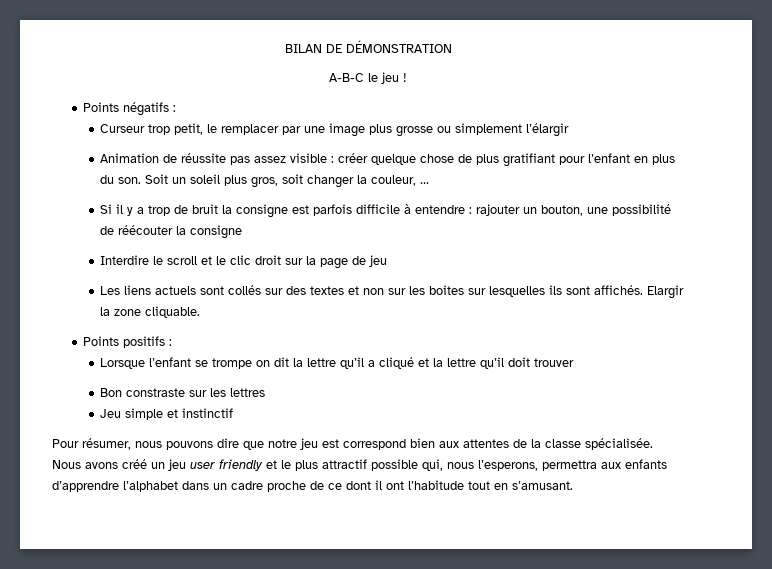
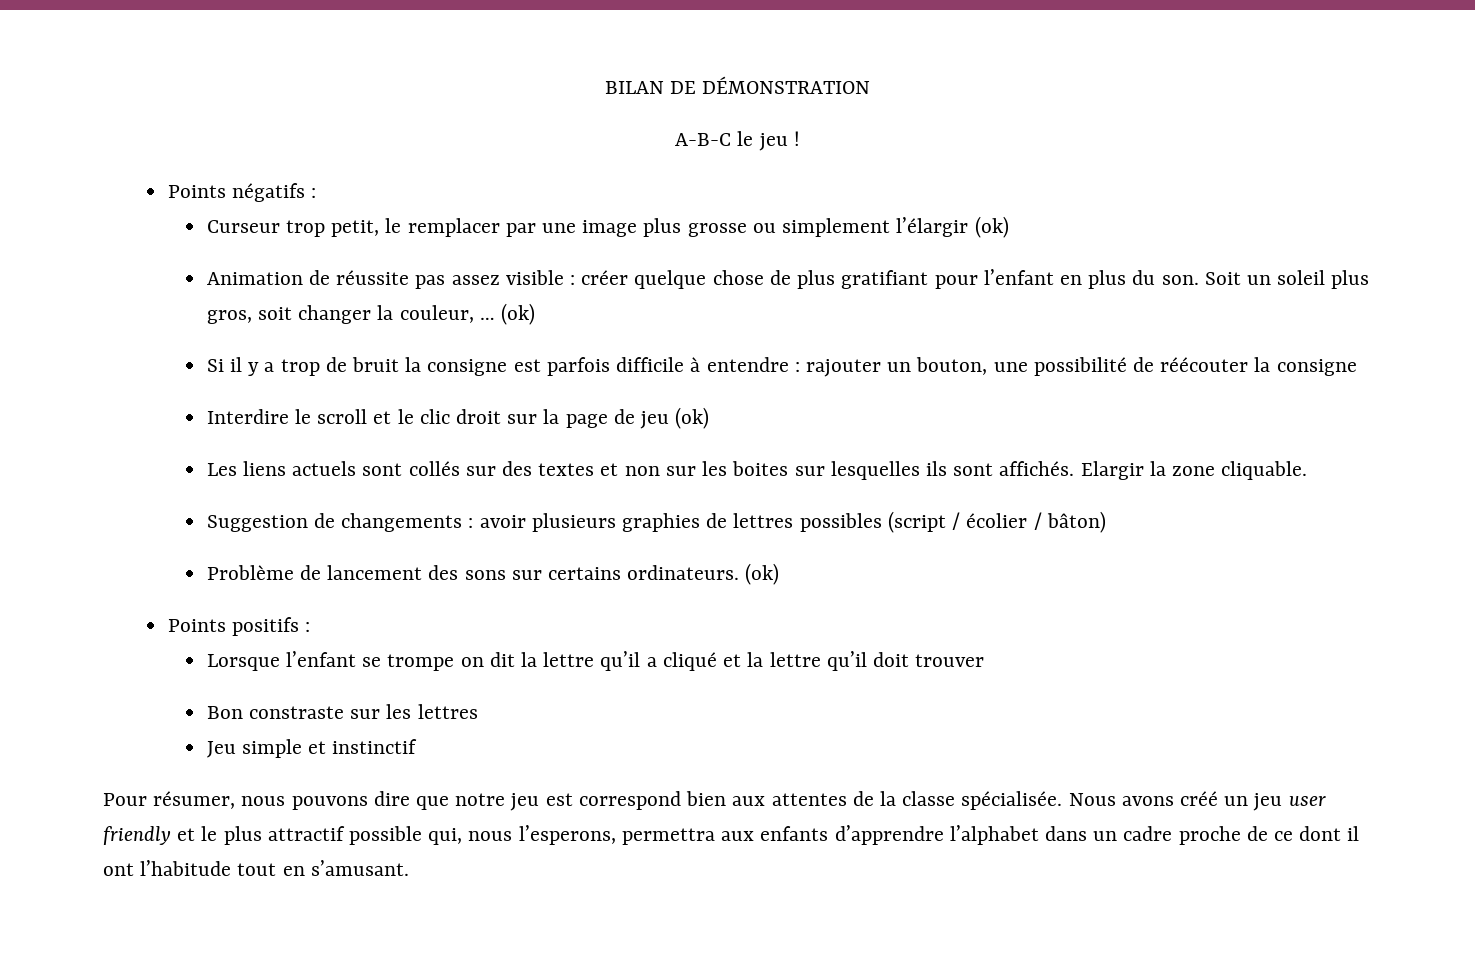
(570, 130) none -> [974,216,1009,238] (ok)
(430, 183) none -> [501,303,536,325] (ok)
(388, 261) none -> [675,407,710,429] (ok)
(201, 312) none -> [206,511,1106,533] [206,563,780,585] // Suggestion de changements : avoir plusieurs graphies de lettres possibles (script / écolier / bâton) // Problème de lancement des sons sur certains ordinateurs. (ok)

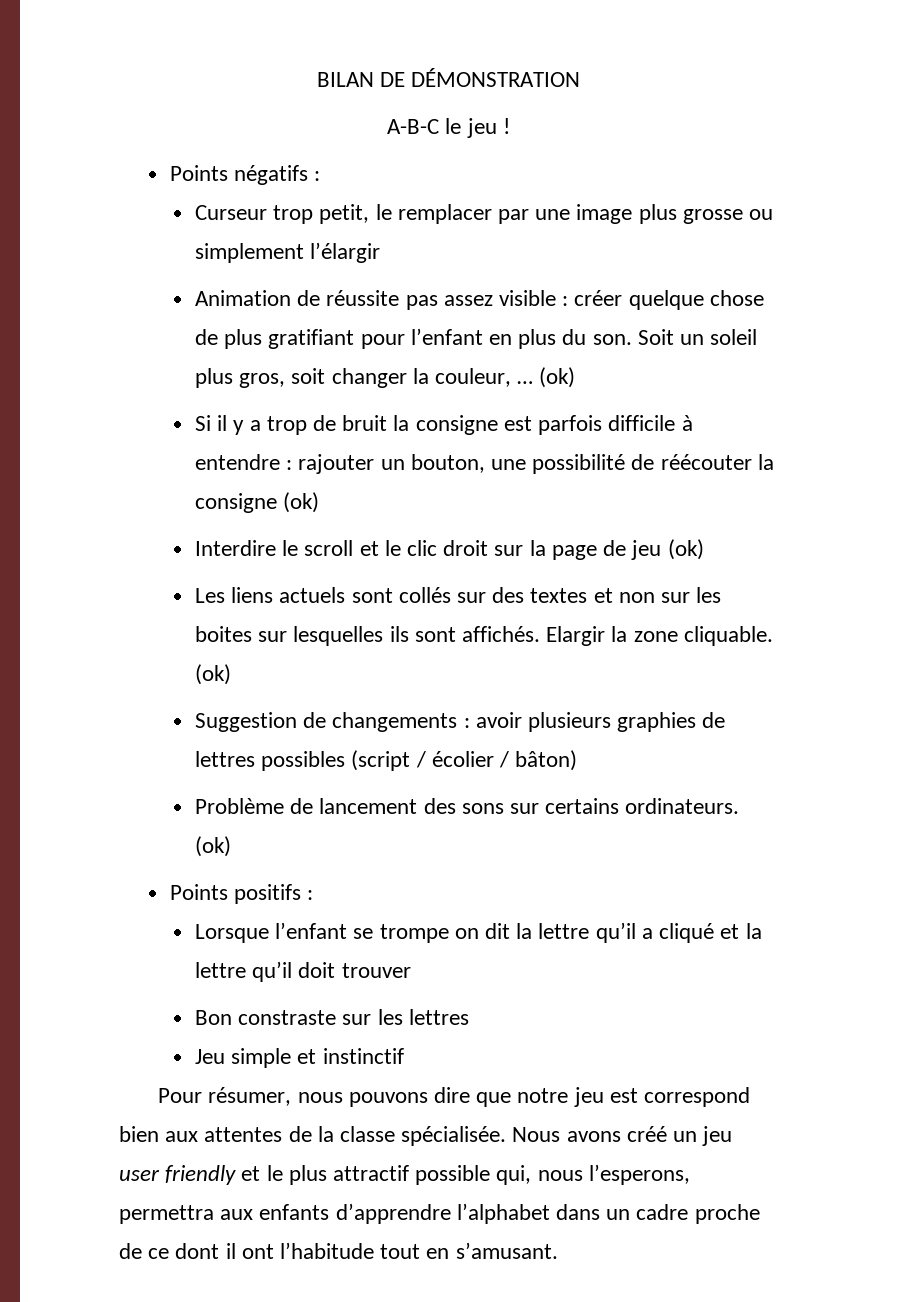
[974,216,1009,238] (ok) -> (381, 252) none
(1357, 367) none -> [283,492,320,513] (ok)
(1308, 470) none -> [194,664,231,685] (ok)

